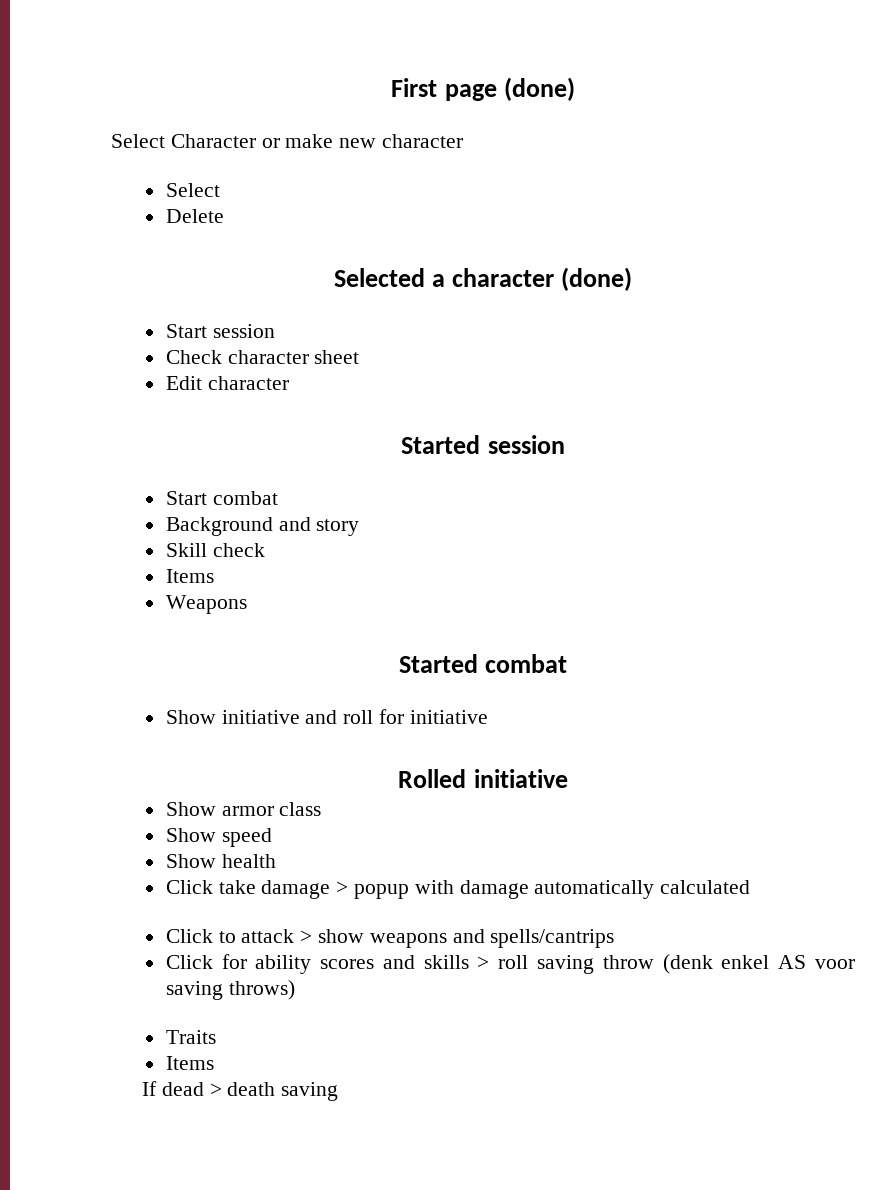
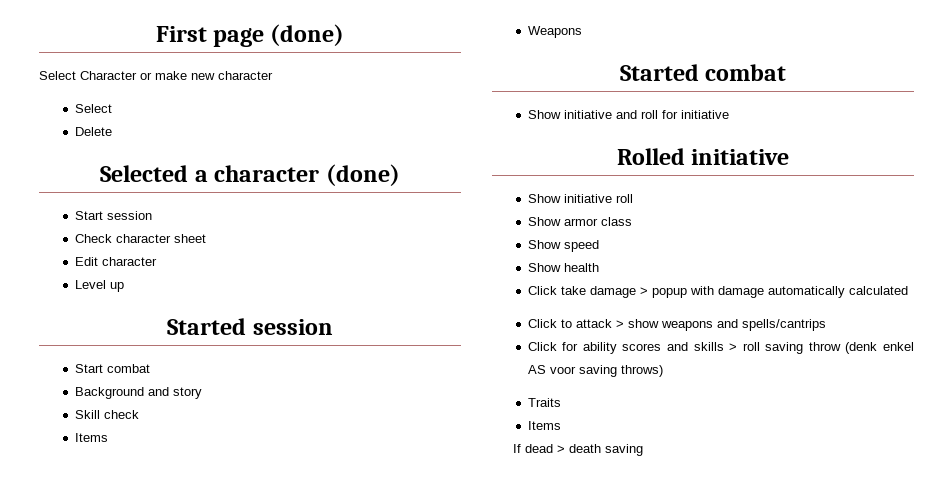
(289, 383) none -> [74,280,124,292] // Level up
(568, 778) none -> [527,194,633,203] // Show initiative roll

